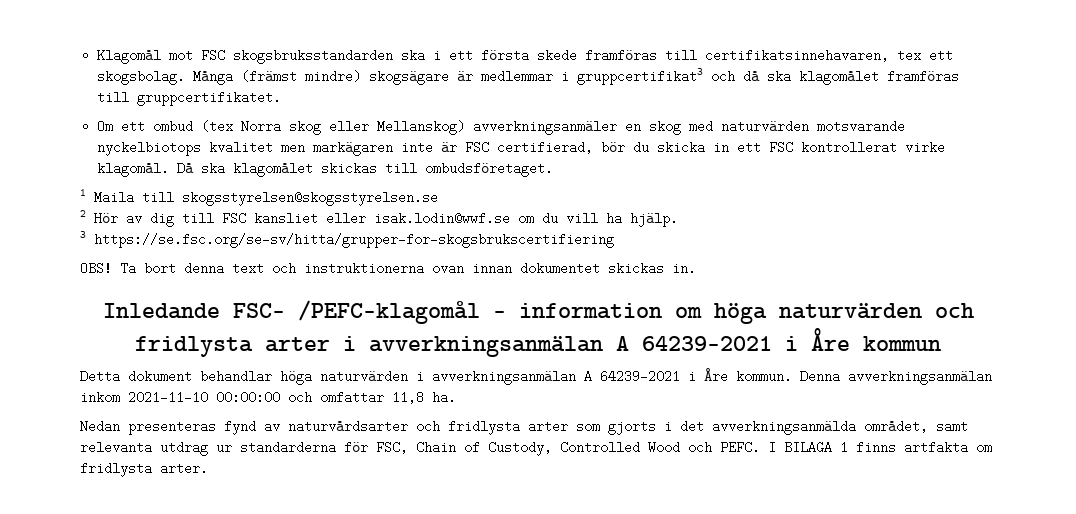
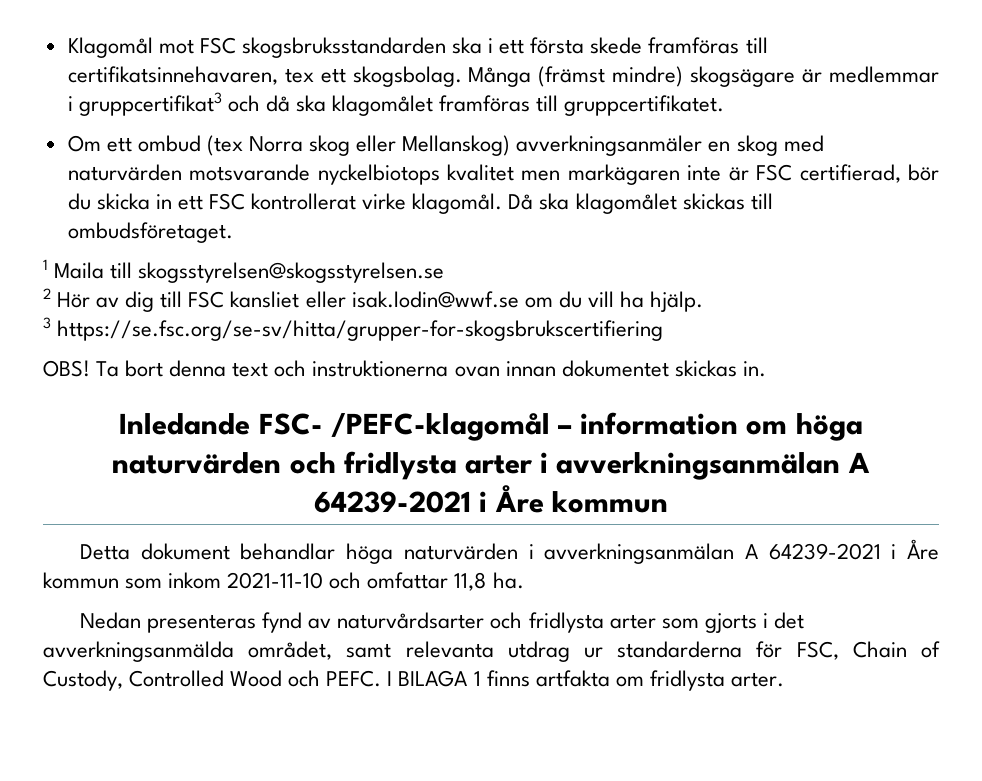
[736,370,992,385] kommun. Denna avverkningsanmälan -> [43,572,163,589] kommun som
[216,391,280,404] 00:00:00 -> (324, 580) none

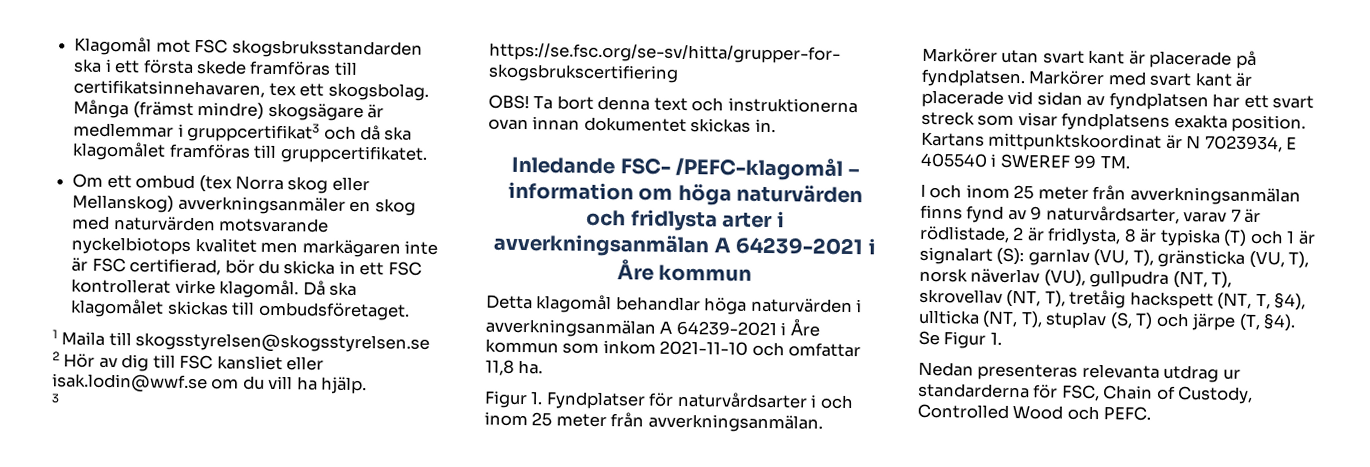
[140,543,230,560] dokument -> [536,294,613,314] klagomål
[80,612,804,633] [43,641,392,662] Nedan presenteras fynd av naturvårdsarter och fridlysta arter som gjorts i det avverkningsanmälda området, samt -> [484,390,854,410] [484,411,823,433] [922,47,1257,69] [921,68,1254,88] [921,89,1315,111] [921,110,1307,133] [921,131,1298,153] [920,152,1130,170] [920,183,1301,206] [920,204,1262,225] [919,225,1316,247] [919,246,1310,269] [919,267,1233,289] [919,288,1307,311] [918,309,1297,332] [918,330,1002,349] [918,361,1079,381] Figur 1. Fyndplatser för naturvårdsarter i och inom 25 meter från avverkningsanmälan. Markörer utan svart kant är placerade på fyndplatsen. Markörer med svart kant är placerade vid sidan av fyndplatsen har ett svart streck som visar fyndplatsens exakta position. Kartans mittpunktskoordinat är N 7023934, E 405540 i SWEREF 99 TM. // I och inom 25 meter från avverkningsanmälan finns fynd av 9 naturvårdsarter, varav 7 är rödlistade, 2 är fridlysta, 8 är typiska (T) och 1 är signalart (S): garnlav (VU, T), gränsticka (VU, T), norsk näverlav (VU), gullpudra (NT, T), skrovellav (NT, T), tretåig hackspett (NT, T, §4), ullticka (NT, T), stuplav (S, T) och järpe (T, §4). Se Figur 1. // Nedan presenteras
[387,670,784,691] I BILAGA 1 finns artfakta om fridlysta arter. -> (1152, 413) none

